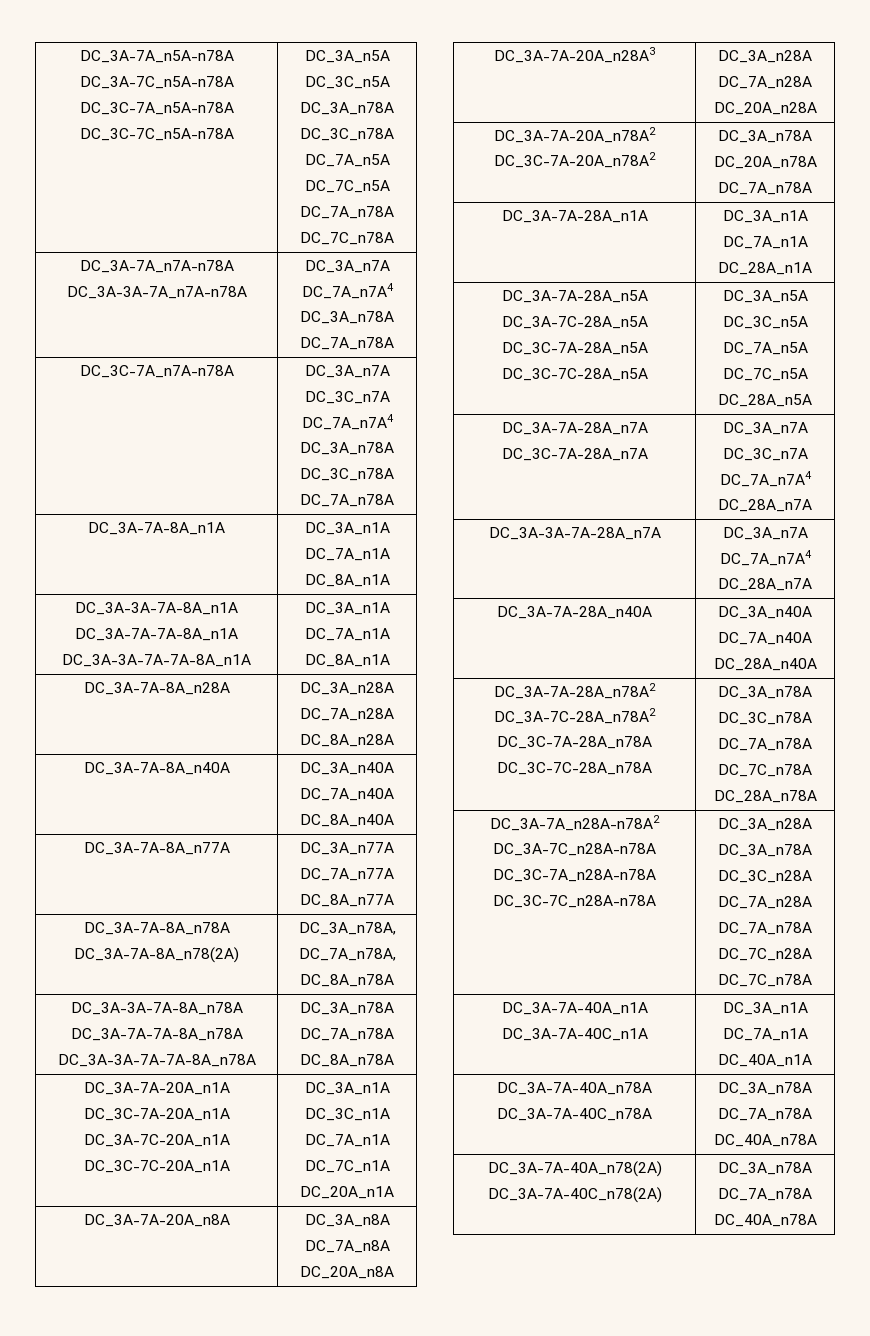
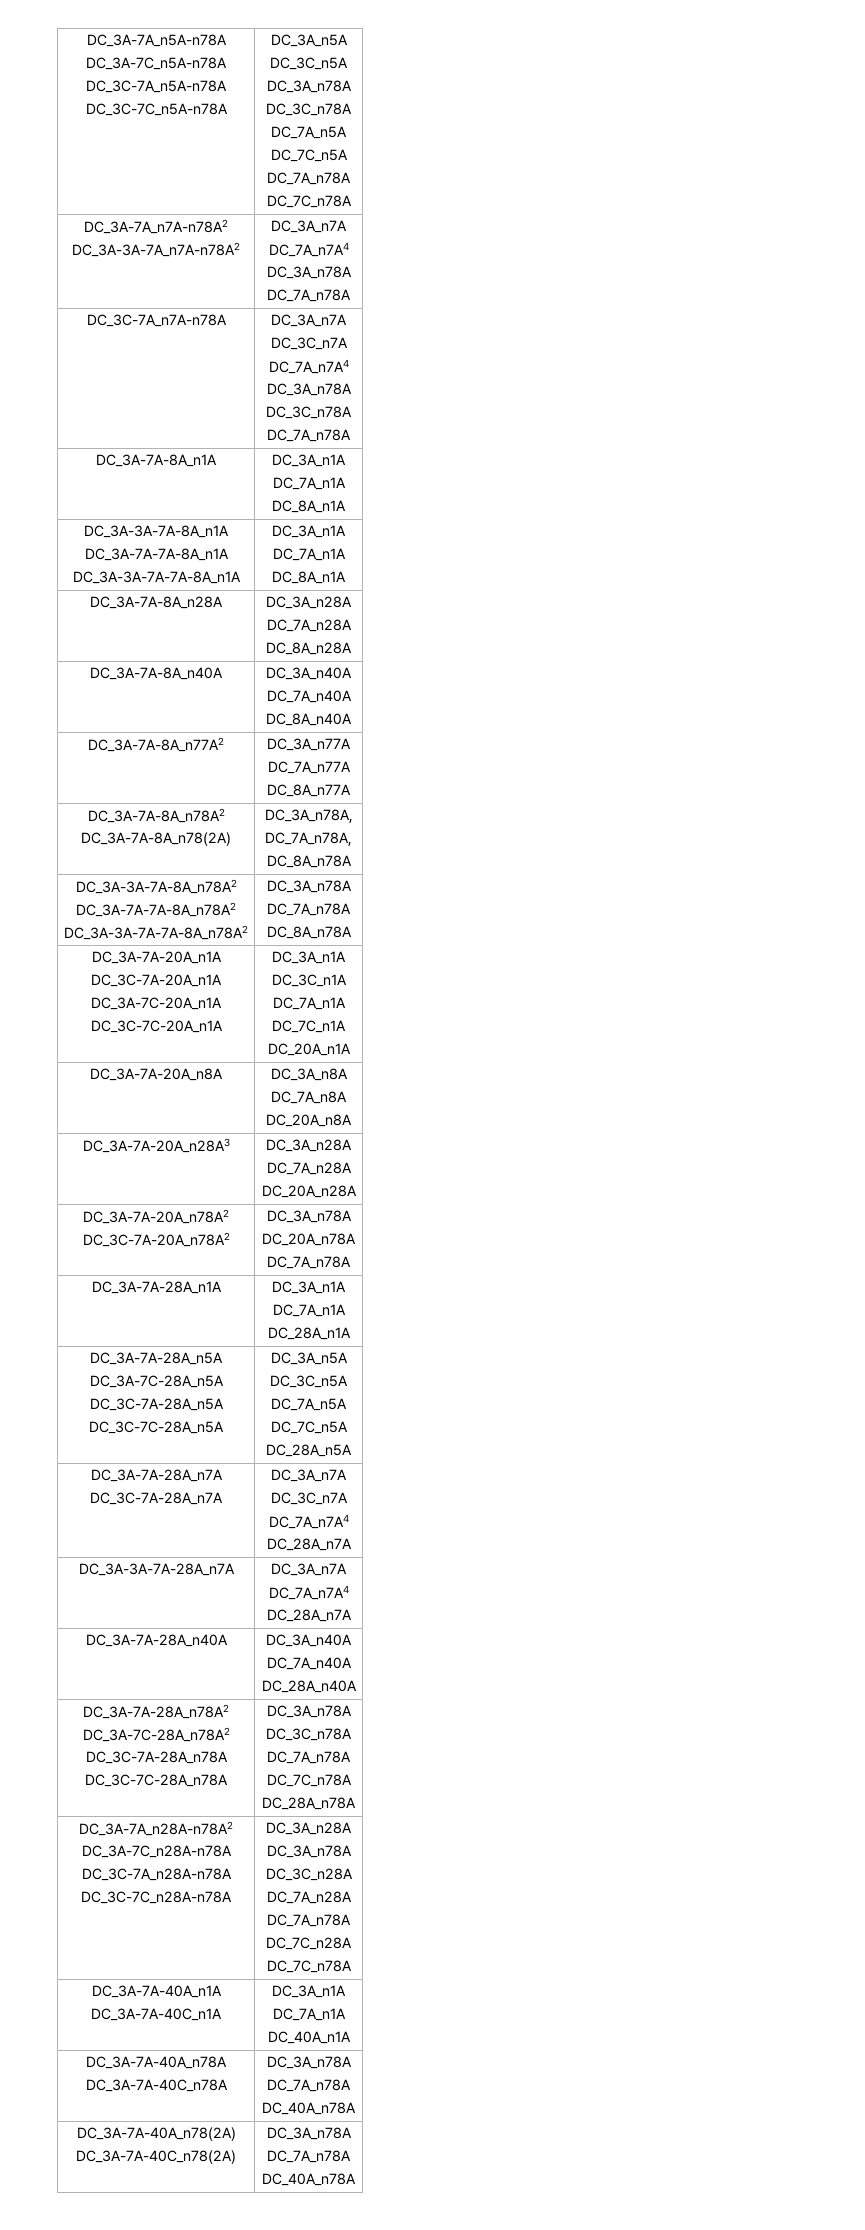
[79,260,234,273] [66,286,247,299] DC_3A-7A_n7A-n78A // DC_3A-3A-7A_n7A-n78A -> [84,219,228,234] [72,242,240,257] DC_3A-7A_n7A-n78A2 // DC_3A-3A-7A_n7A-n78A2
[83,842,230,855] DC_3A-7A-8A_n77A -> [88,737,224,752] DC_3A-7A-8A_n77A2
[83,922,230,935] DC_3A-7A-8A_n78A -> [87,808,225,823] DC_3A-7A-8A_n78A2
[70,1002,243,1015] [70,1028,243,1041] [57,1054,256,1067] DC_3A-3A-7A-8A_n78A // DC_3A-7A-7A-8A_n78A // DC_3A-3A-7A-7A-8A_n78A -> [75,879,237,894] [76,902,236,917] [63,925,248,940] DC_3A-3A-7A-8A_n78A2 // DC_3A-7A-7A-8A_n78A2 // DC_3A-3A-7A-7A-8A_n78A2

